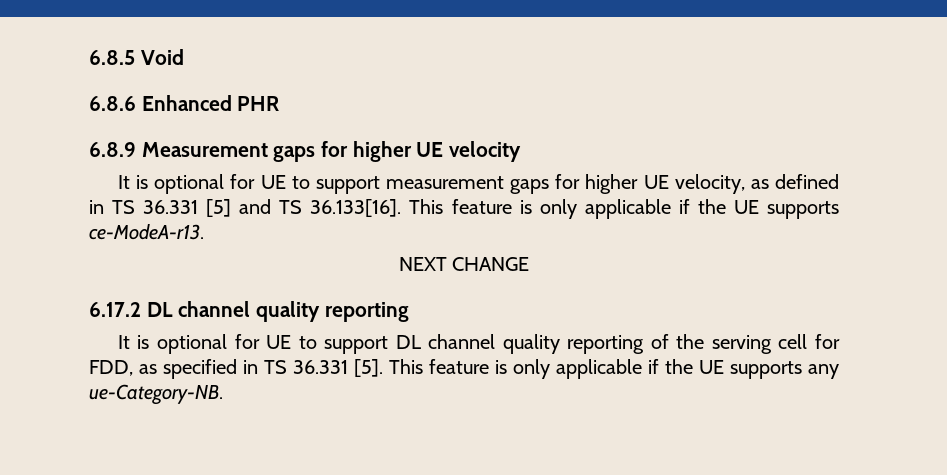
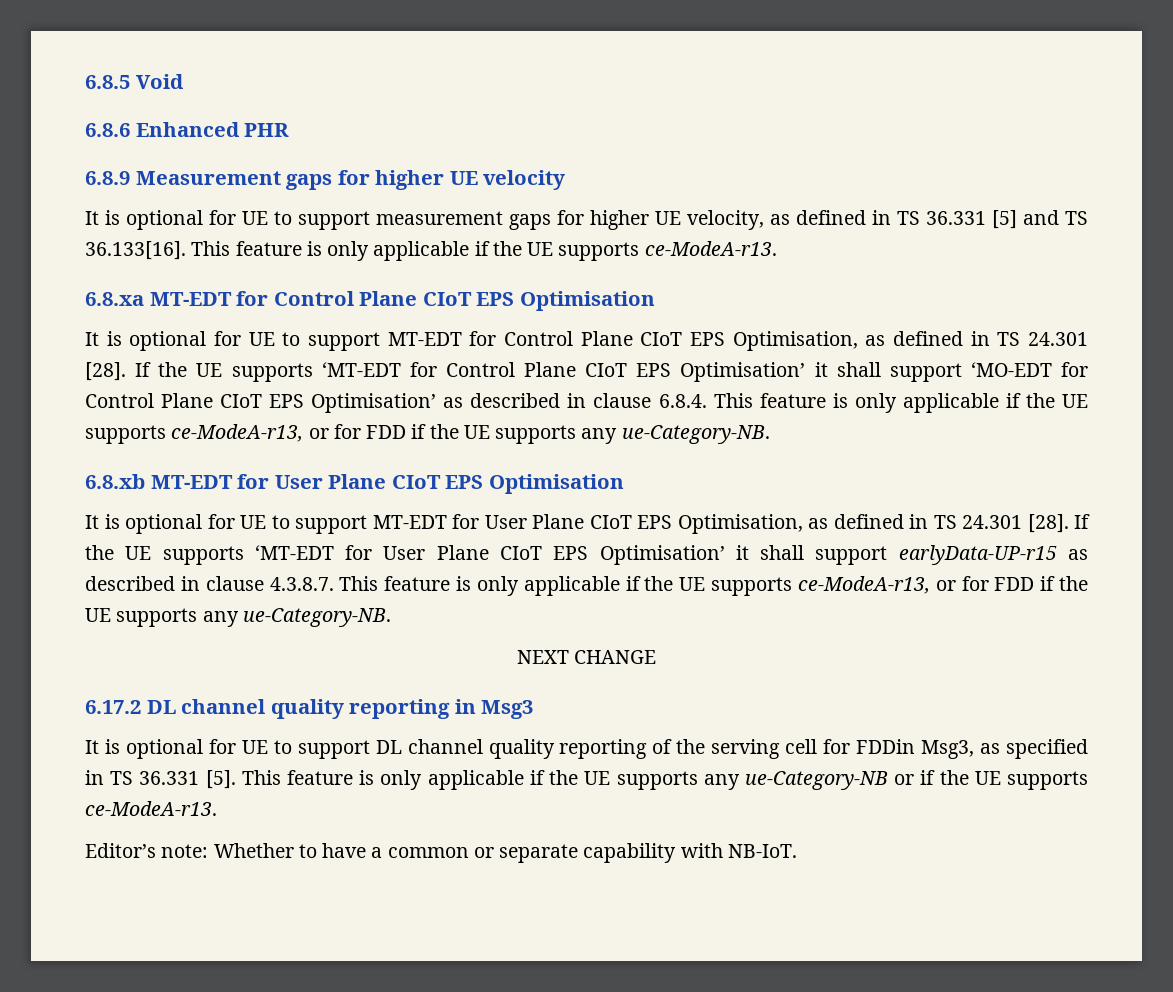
(204, 232) none -> [85,291,655,311] [85,331,1088,351] [85,362,1088,382] [85,393,1088,413] [85,424,770,444] [85,474,624,494] [85,514,1090,534] [85,545,1089,565] [85,576,1089,596] [85,608,391,627] // 6.8.xa MT-EDT for Control Plane CIoT EPS Optimisation // It is optional for UE to support MT-EDT for Control Plane CIoT EPS Optimisation, as defined in TS 24.301 [28]. If the UE supports ‘MT-EDT for Control Plane CIoT EPS Optimisation’ it shall support ‘MO-EDT for Control Plane CIoT EPS Optimisation’ as described in clause 6.8.4. This feature is only applicable if the UE supports ce-ModeA-r13, or for FDD if the UE supports any ue-Category-NB. // 6.8.xb MT-EDT for User Plane CIoT EPS Optimisation // It is optional for UE to support MT-EDT for User Plane CIoT EPS Optimisation, as defined in TS 24.301 [28]. If the UE supports ‘MT-EDT for User Plane CIoT EPS Optimisation’ it shall support earlyData-UP-r15 as described in clause 4.3.8.7. This feature is only applicable if the UE supports ce-ModeA-r13, or for FDD if the UE supports any ue-Category-NB.
(409, 312) none -> [454,699,534,719] in Msg3
[89,360,133,376] FDD, -> [856,739,975,759] FDDin Msg3,
[89,384,223,405] ue-Category-NB. -> [744,770,1088,790] [85,801,217,816] [85,843,797,863] ue-Category-NB or if the UE supports ce-ModeA-r13. // Editor’s note: Whether to have a common or separate capability with NB-IoT.

